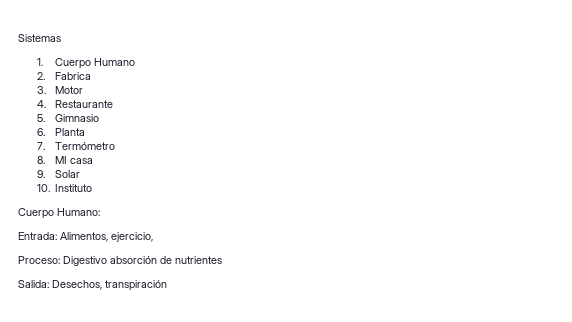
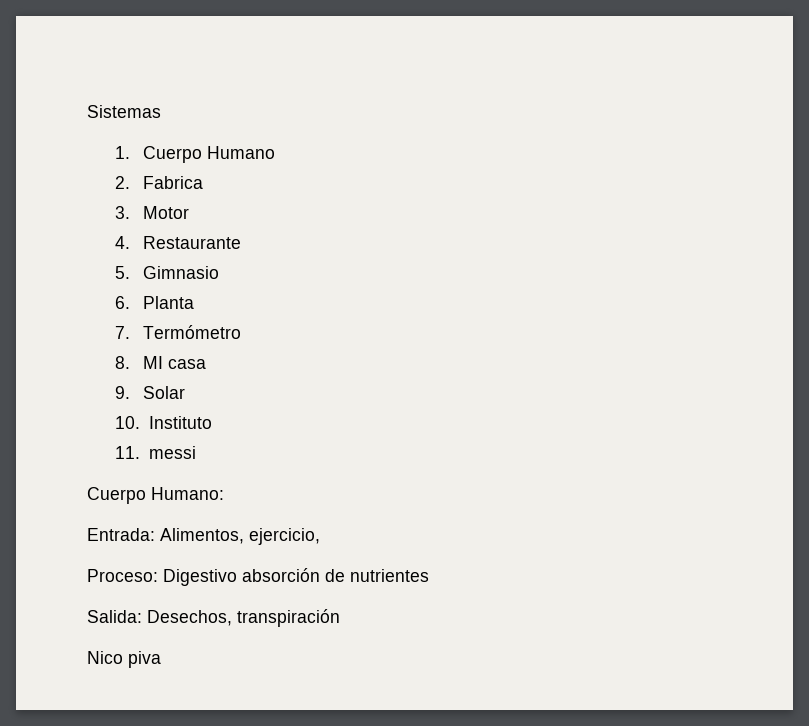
(93, 188) none -> [114,446,196,459] // 11. messi
(167, 285) none -> [87,651,161,668] // Nico piva

